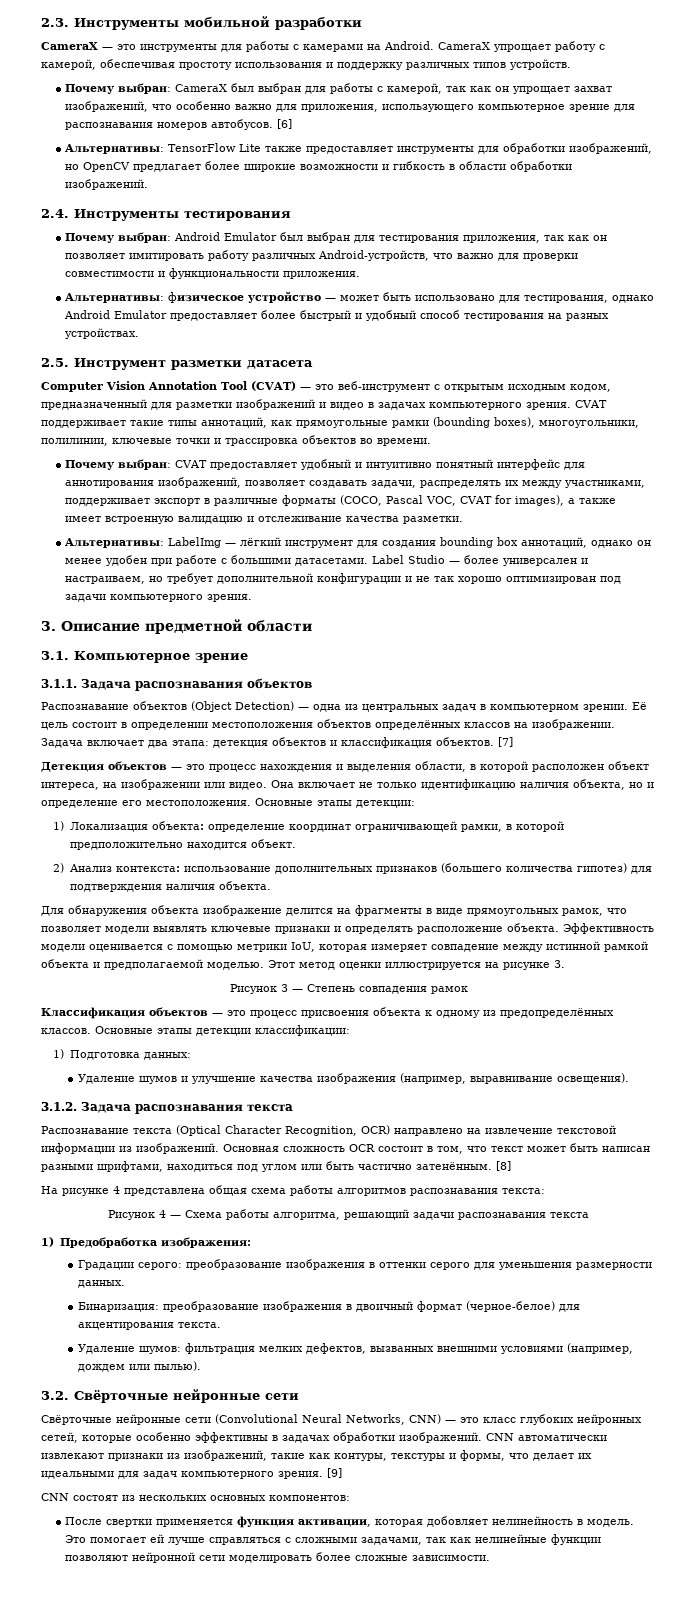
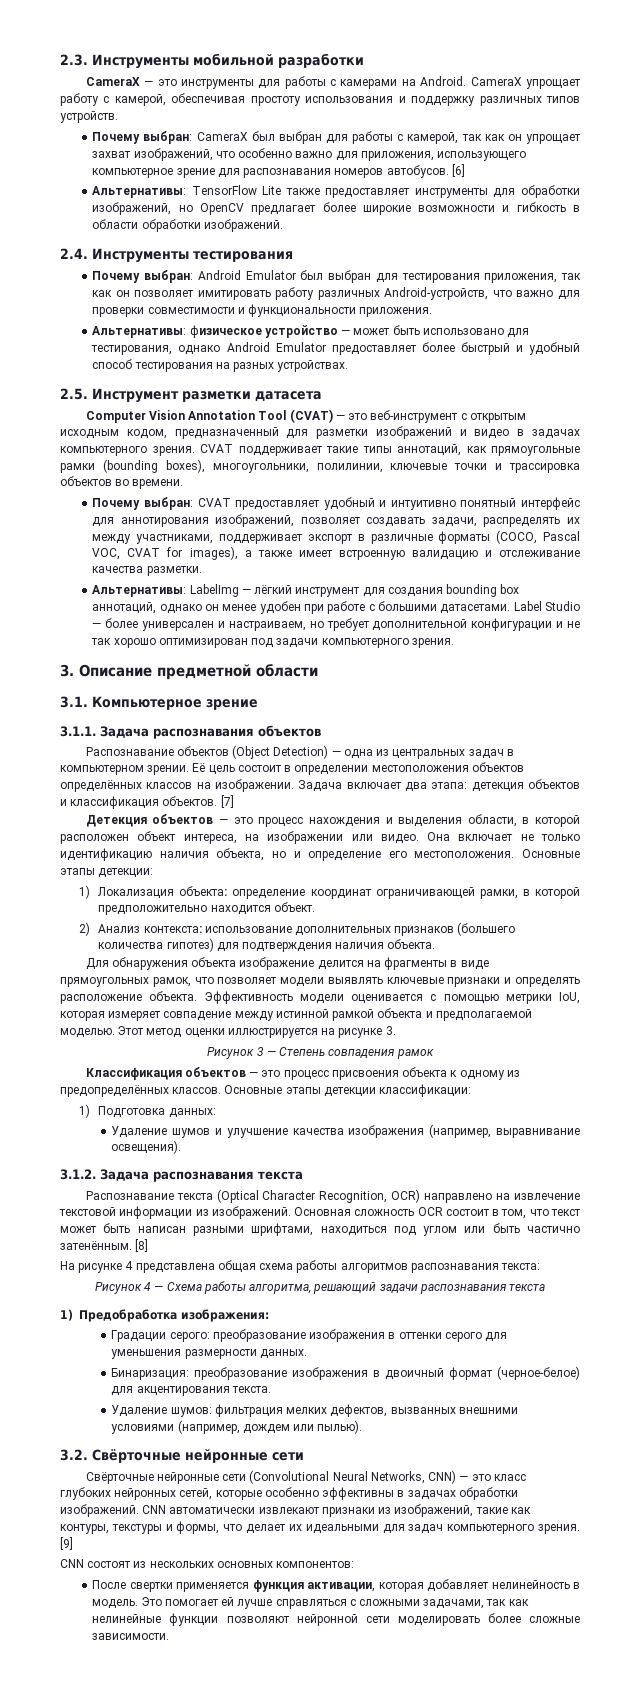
[427,1516,489,1527] добовляет -> [427,1579,490,1592] добавляет

